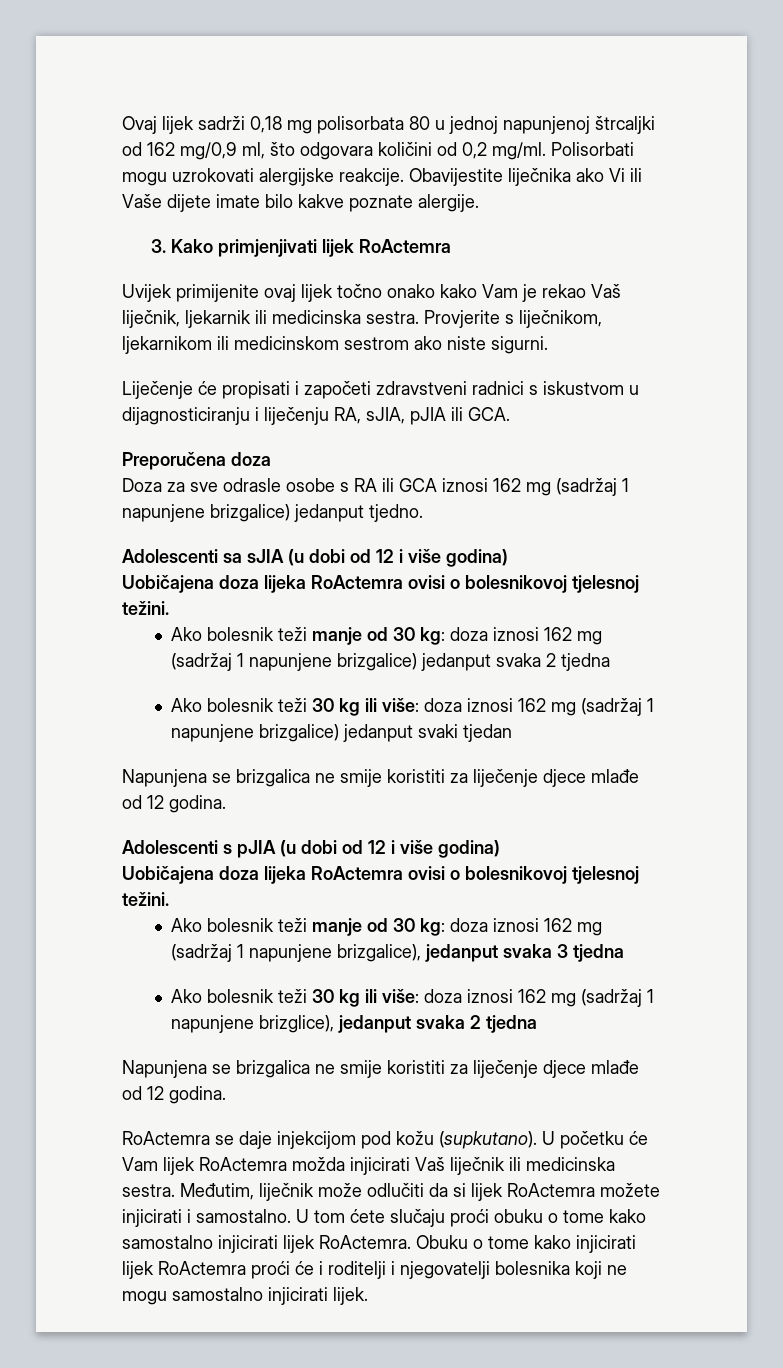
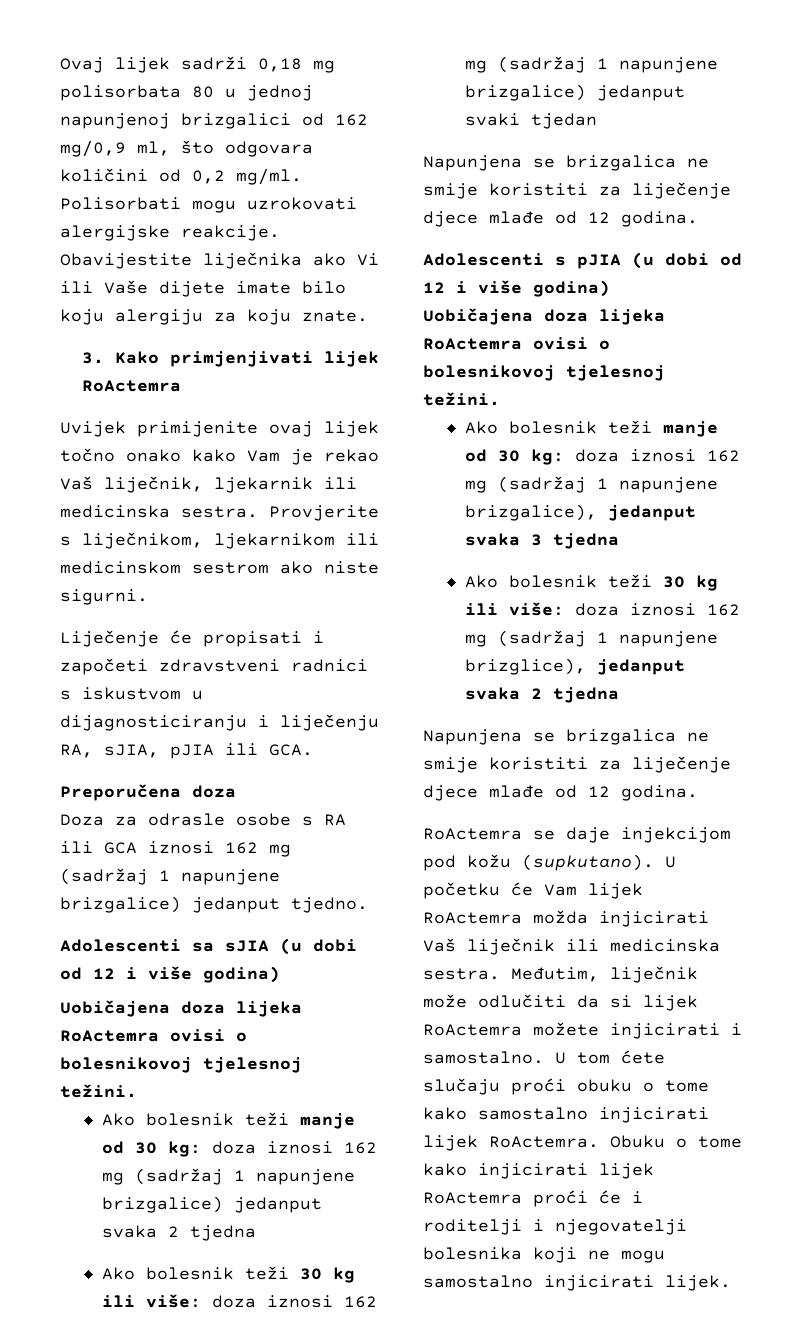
[595,116,655,134] štrcaljki -> [181,113,291,129] brizgalici
[298,194,479,212] kakve poznate alergije. -> [60,309,368,325] koju alergiju za koju znate.
[190,482,218,492] sve -> (137, 821) none

